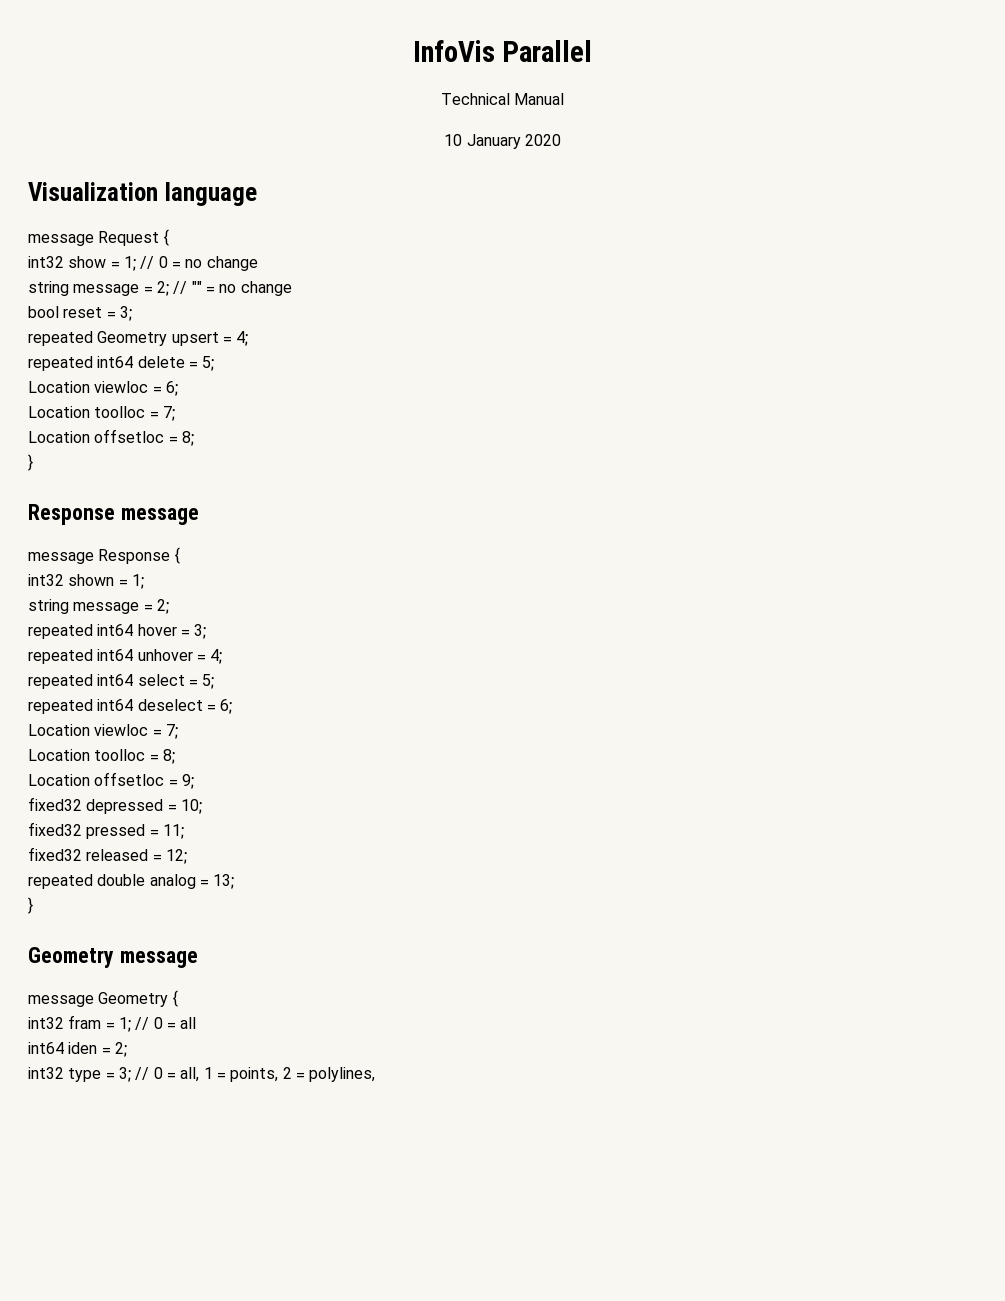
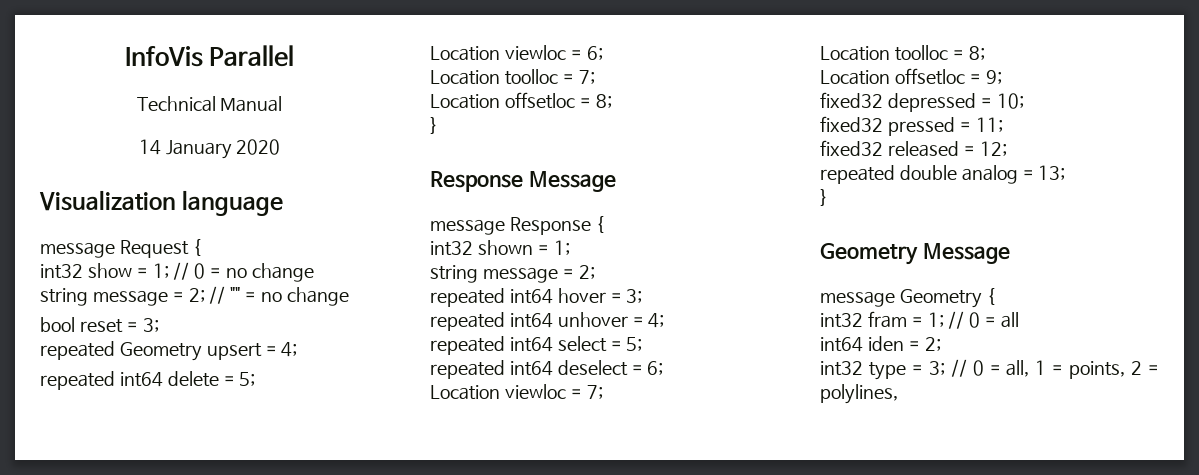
[444,134,463,146] 10 -> [138,139,161,155] 14
[120,508,199,525] message -> [528,171,616,192] Message
[119,951,198,968] message -> [922,243,1010,264] Message

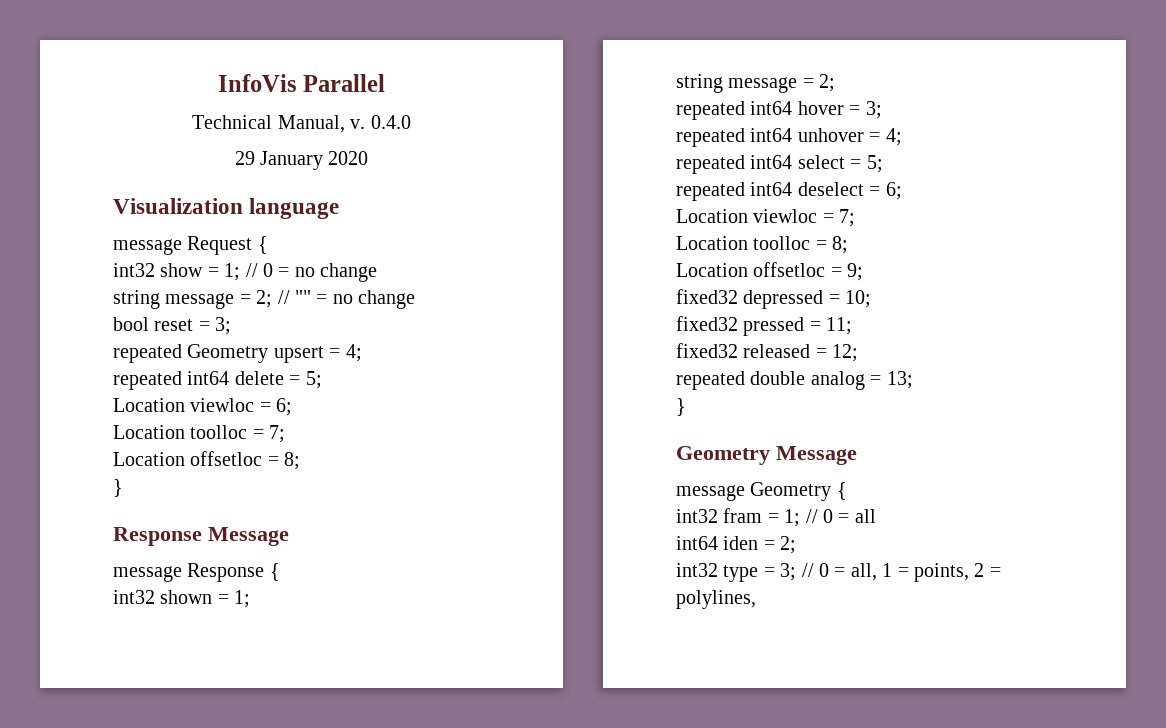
[220,96,283,112] [138,139,161,155] Manual // 14 -> [277,115,411,133] [234,151,255,165] Manual, v. 0.4.0 // 29

